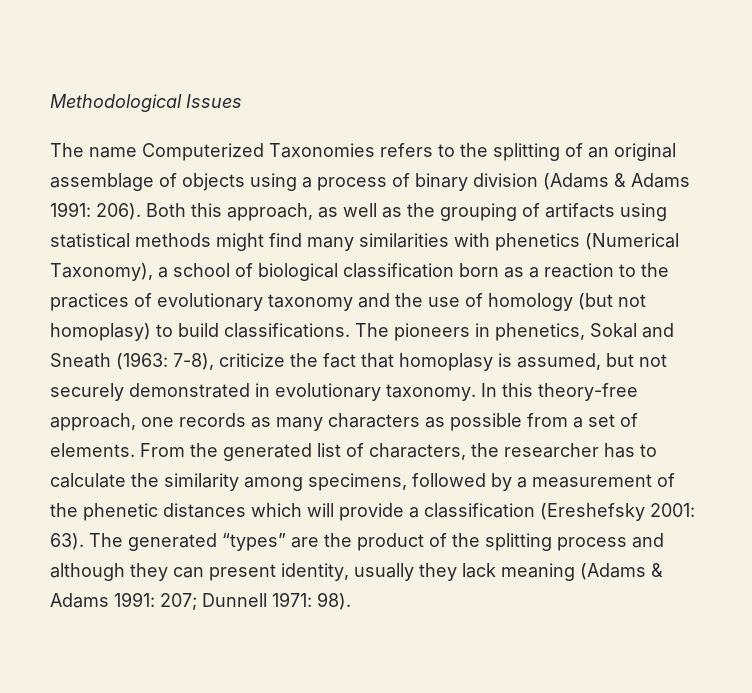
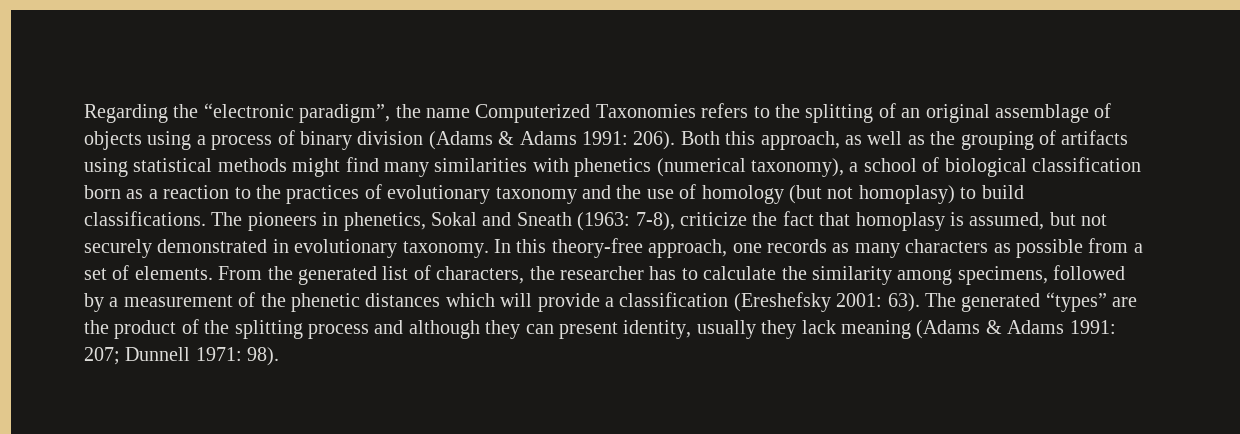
[50,94,242,112] [50,143,84,157] Methodological Issues // The -> [84,103,421,123] Regarding the “electronic paradigm”, the
[585,233,679,250] [50,263,153,281] (Numerical Taxonomy), -> [656,158,844,177] (numerical taxonomy),

